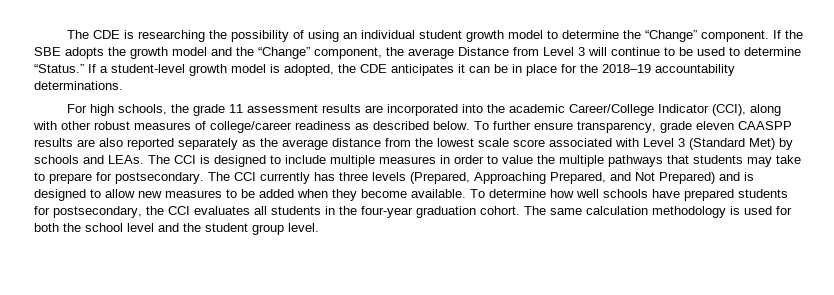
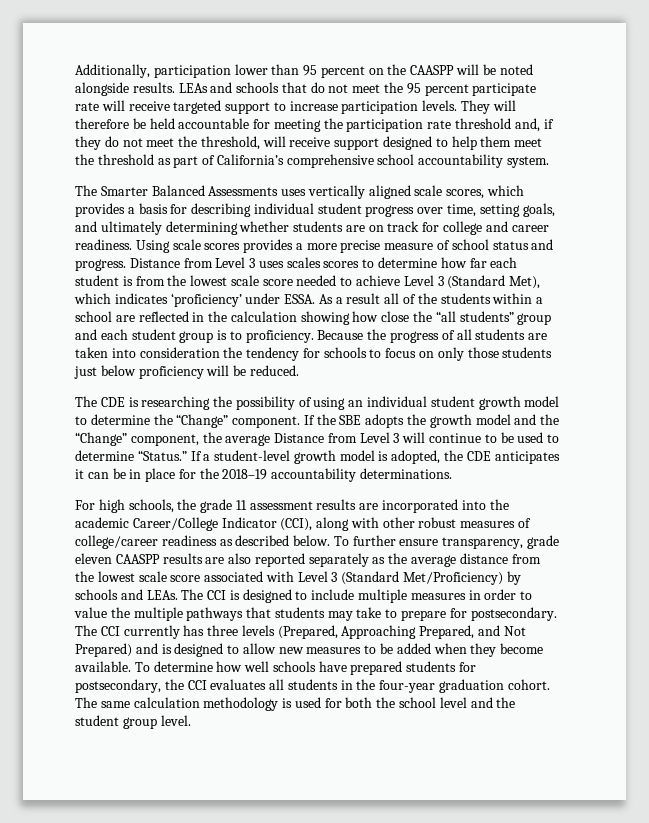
(67, 34) none -> [75,64,533,78] [75,82,537,96] [75,100,516,114] [75,118,554,132] [75,136,543,150] [75,154,550,168] [75,185,525,199] [75,203,555,217] [75,221,549,235] [75,239,554,253] [75,257,518,271] [75,275,541,289] [74,293,544,307] [75,311,552,325] [75,329,548,343] [75,347,553,361] [74,365,299,379] Additionally, participation lower than 95 percent on the CAASPP will be noted alongside results. LEAs and schools that do not meet the 95 percent participate rate will receive targeted support to increase participation levels. They will therefore be held accountable for meeting the participation rate threshold and, if they do not meet the threshold, will receive support designed to help them meet the threshold as part of California’s comprehensive school accountability system. // The Smarter Balanced Assessments uses vertically aligned scale scores, which provides a basis for describing individual student progress over time, setting goals, and ultimately determining whether students are on track for college and career readiness. Using scale scores provides a more precise measure of school status and progress. Distance from Level 3 uses scales scores to determine how far each student is from the lowest scale score needed to achieve Level 3 (Standard Met), which indicates ‘proficiency’ under ESSA. As a result all of the students within a school are reflected in the calculation showing how close the “all students” group and each student group is to proficiency. Because the progress of all students are taken into consideration the tendency for schools to focus on only those students just below proficiency will be reduced. //
[749,138,775,150] Met) -> [403,572,504,585] Met/Proficiency)

